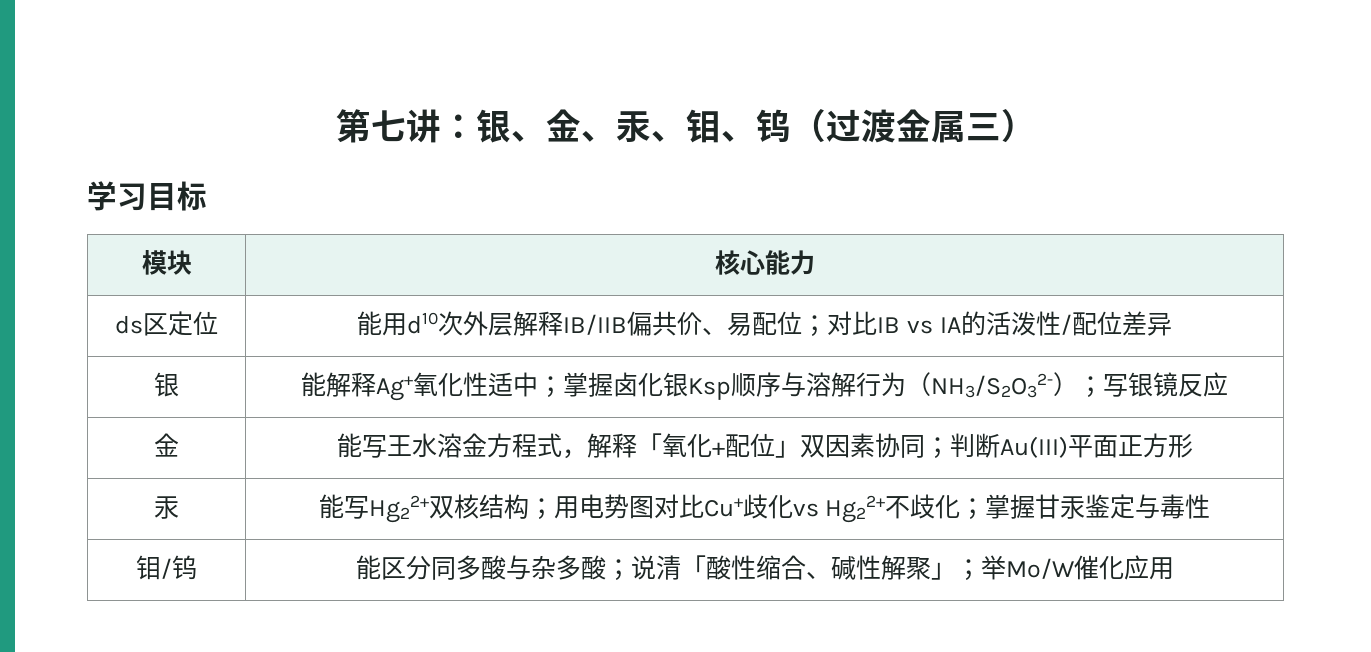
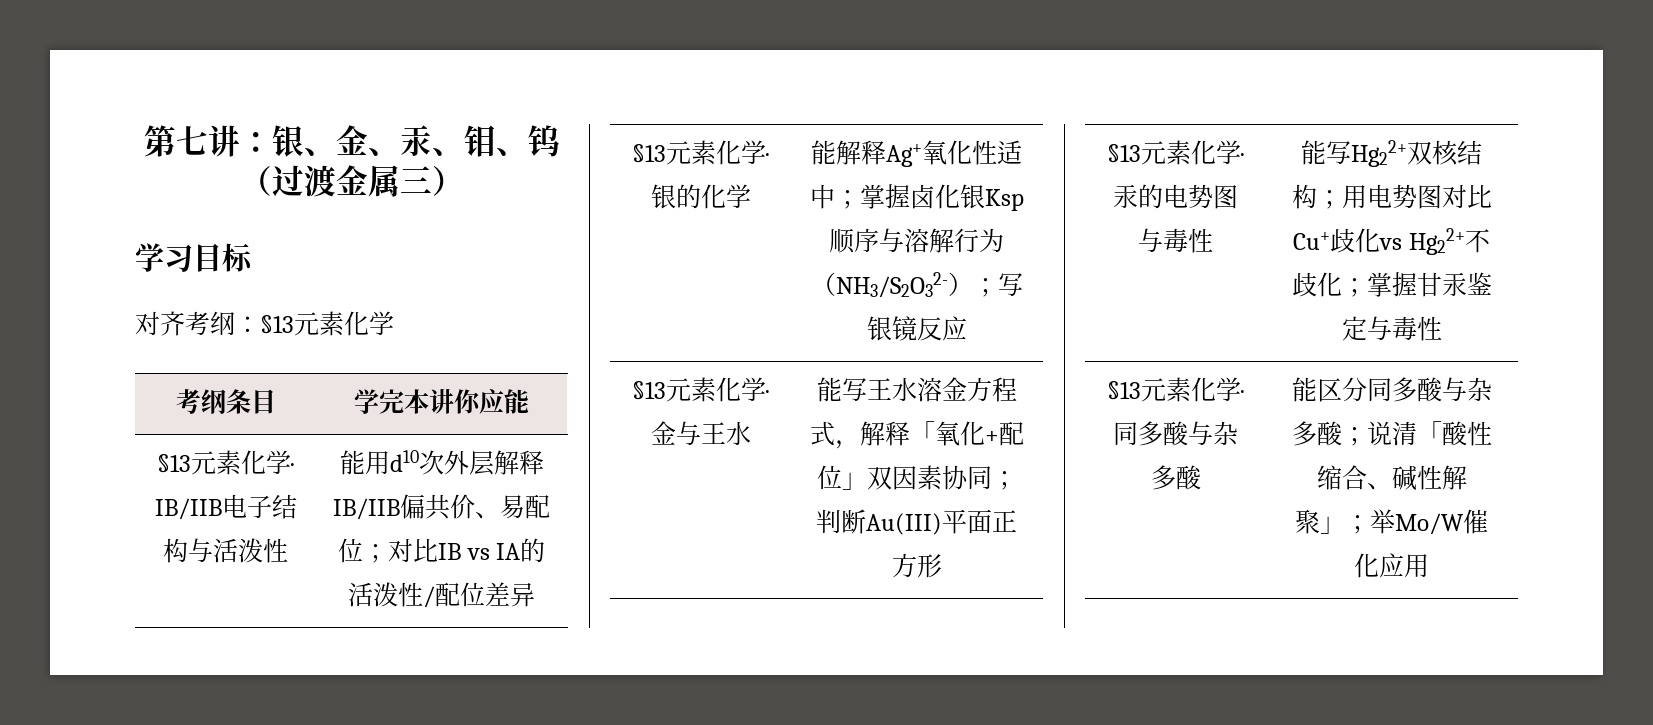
[141,250,192,275] [714,250,815,275] [115,311,218,336] // 模块 | 核心能力 // ds区定位 -> [135,311,394,336] [175,389,276,414] [354,389,529,414] [157,450,294,475] [154,494,297,520] [163,538,288,563] // 对齐考纲：§13元素化学 // 考纲条目 | 学完本讲你应能 // §13元素化学· IB/IIB电子结构与活泼性
[154,372,179,397] 银 -> [632,140,769,165] [650,184,751,209] §13元素化学·银的化学
[154,433,179,457] 金 -> [632,377,769,402] [650,421,751,446] §13元素化学·金与王水
[154,496,179,519] 汞 -> [1107,140,1244,165] [1113,184,1238,209] [1138,228,1213,253] §13元素化学·汞的电势图与毒性
[136,555,197,580] 钼/钨 -> [1107,377,1244,402] [1113,421,1238,446] [1150,465,1201,490] §13元素化学·同多酸与杂多酸

